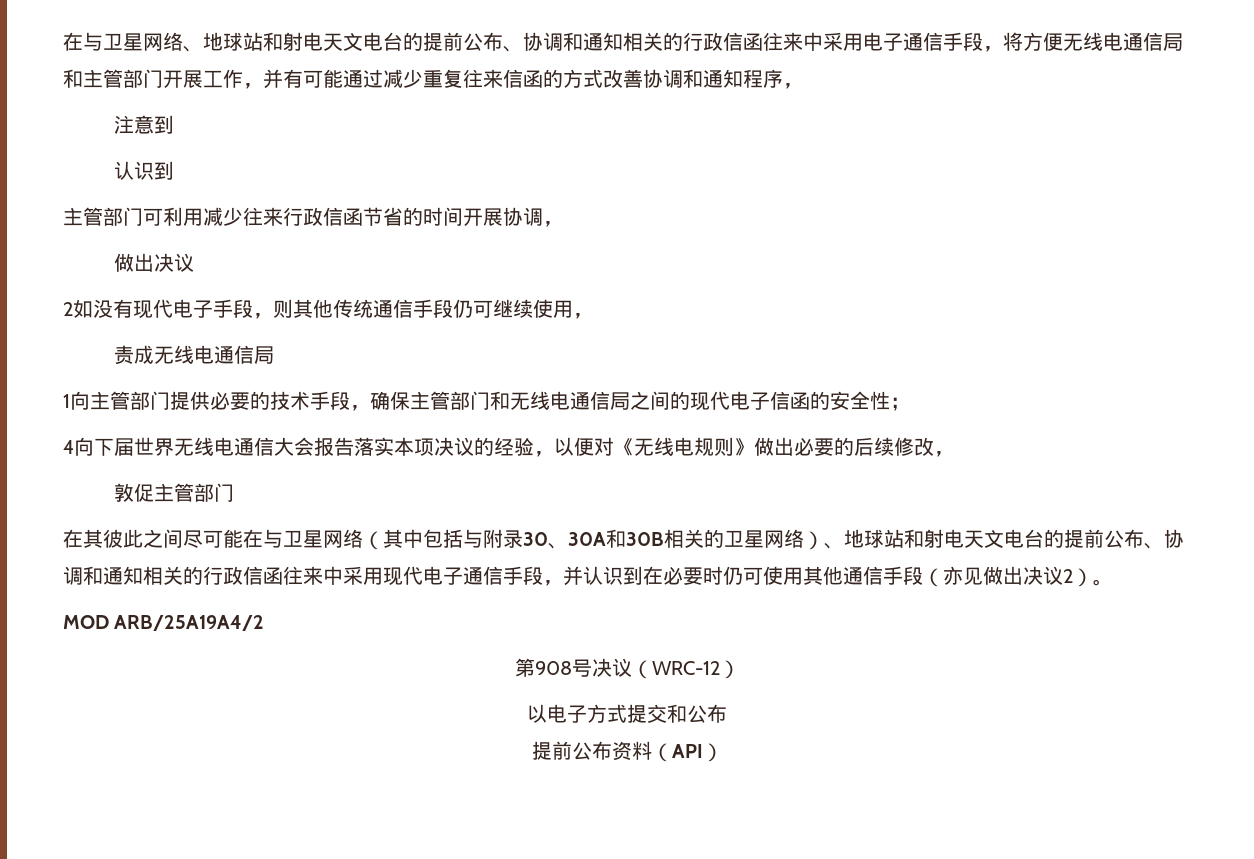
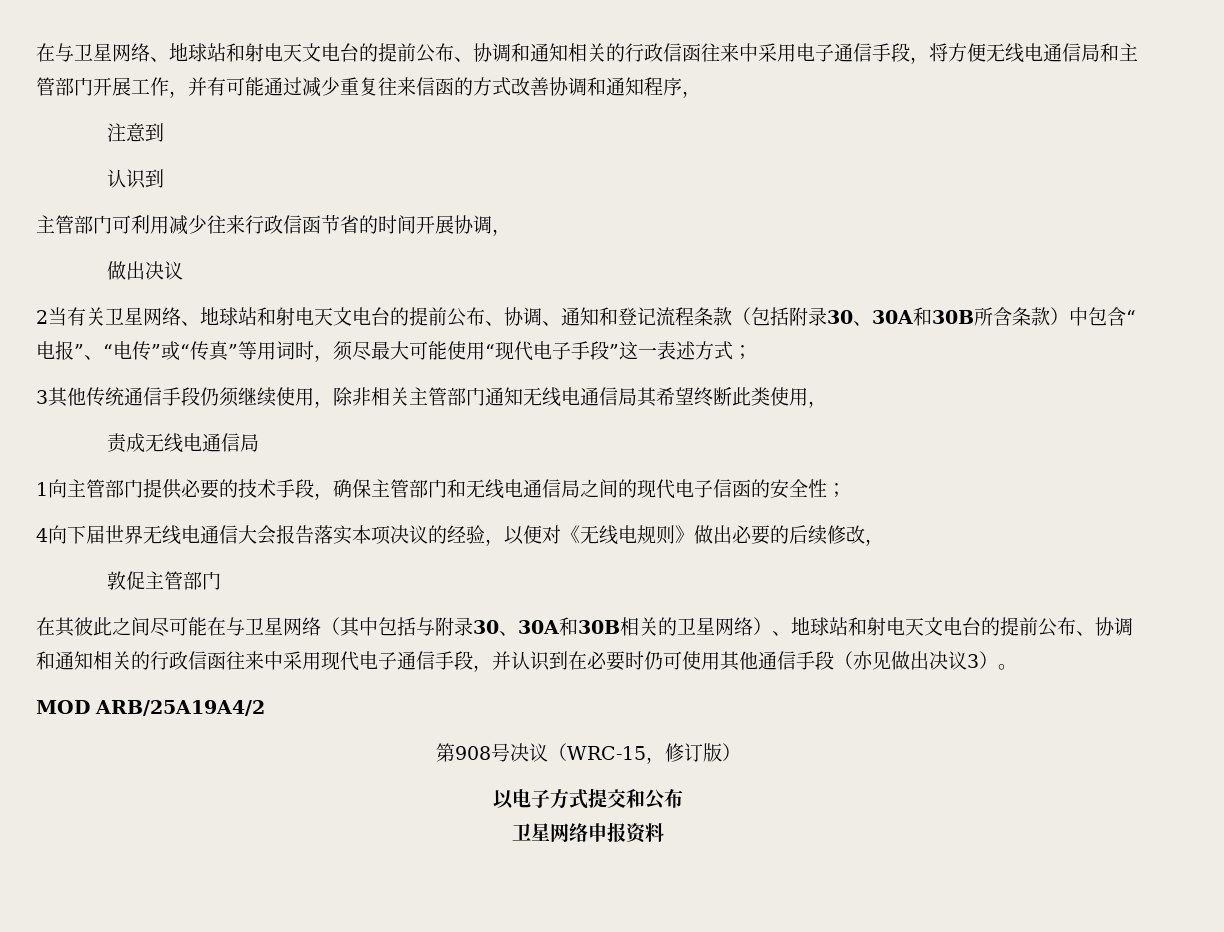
[73,299,293,319] 如没有现代电子手段，则 -> [48,307,1136,327] [36,341,752,362] [36,390,48,404] 当有关卫星网络、地球站和射电天文电台的提前公布、协调、通知和登记流程条款（包括附录30、30A和30B所含条款）中包含“电报”、“电传”或“传真”等用词时，须尽最大可能使用“现代电子手段”这一表述方式； // 3
[473,300,493,318] 可 -> [219,387,239,407] 须
(593, 316) none -> [333,387,827,408] 除非相关主管部门通知无线电通信局其希望终断此类使用，
[1063,569,1073,583] 2 -> [967,654,979,668] 3
[651,661,720,675] WRC-12 -> [566,743,722,764] WRC-15，修订版
[531,741,723,762] 提前公布资料（API） -> [512,822,664,843] 卫星网络申报资料

